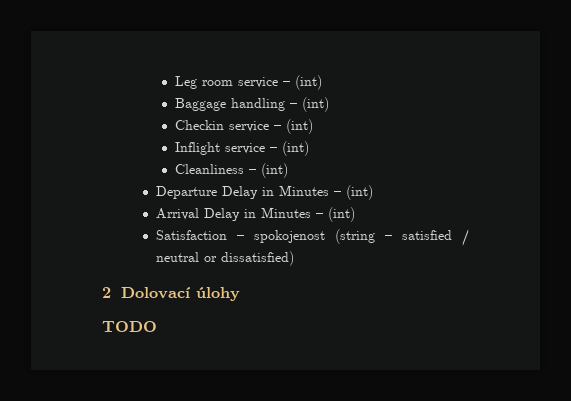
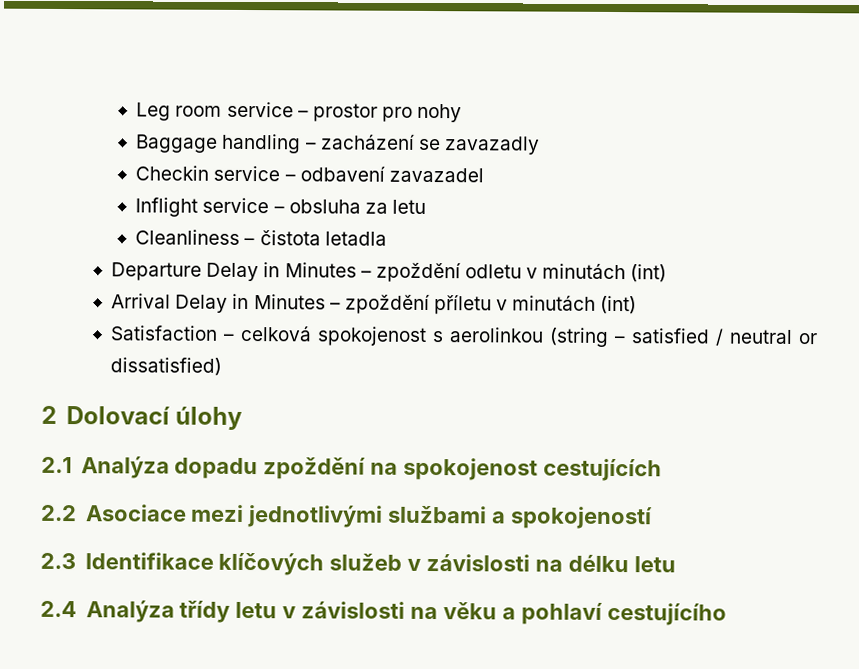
[295,75,323,90] (int) -> [312,103,463,123] prostor pro nohy
[302,97,330,112] (int) -> [319,133,540,155] zacházení se zavazadly
[286,119,314,134] (int) -> [299,165,484,183] odbavení zavazadel
[282,141,310,156] (int) -> [288,199,426,214] obsluha za letu
[261,163,289,178] (int) -> [259,230,387,246] čistota letadla
(341, 193) none -> [375,261,627,283] zpoždění odletu v minutách
(323, 215) none -> [344,293,597,315] zpoždění příletu v minutách
[253,230,325,243] spokojenost -> [240,325,545,346] celková spokojenost s aerolinkou
[102,321,157,332] TODO -> [41,456,663,482] [40,504,654,530] [40,552,677,576] [40,600,727,626] 2.1 Analýza dopadu zpoždění na spokojenost cestujících // 2.2 Asociace mezi jednotlivými službami a spokojeností // 2.3 Identifikace klíčových služeb v závislosti na délku letu // 2.4 Analýza třídy letu v závislosti na věku a pohlaví cestujícího

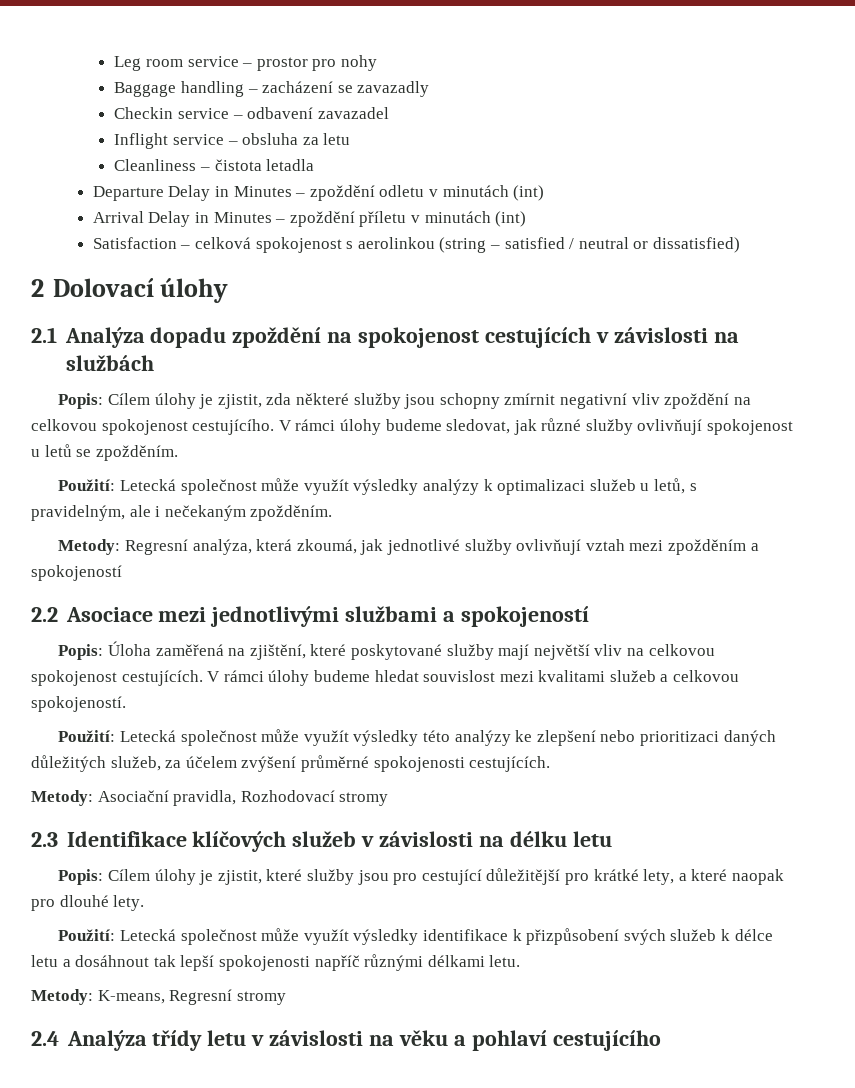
(663, 470) none -> [596,327,740,343] [65,355,154,371] [58,393,751,409] [31,418,794,435] [31,444,178,461] [58,478,697,495] [31,505,333,521] [58,539,759,555] [31,565,122,581] v závislosti na službách // Popis: Cílem úlohy je zjistit, zda některé služby jsou schopny zmírnit negativní vliv zpoždění na celkovou spokojenost cestujícího. V rámci úlohy budeme sledovat, jak různé služby ovlivňují spokojenost u letů se zpožděním. // Použití: Letecká společnost může využít výsledky analýzy k optimalizaci služeb u letů, s pravidelným, ale i nečekaným zpožděním. // Metody: Regresní analýza, která zkoumá, jak jednotlivé služby ovlivňují vztah mezi zpožděním a spokojeností
(654, 518) none -> [58,641,715,660] [31,670,740,686] [31,696,126,712] [58,729,776,746] [31,755,551,772] [31,790,389,806] // Popis: Úloha zaměřená na zjištění, které poskytované služby mají největší vliv na celkovou spokojenost cestujících. V rámci úlohy budeme hledat souvislost mezi kvalitami služeb a celkovou spokojeností. // Použití: Letecká společnost může využít výsledky této analýzy ke zlepšení nebo prioritizaci daných důležitých služeb, za účelem zvýšení průměrné spokojenosti cestujících. // Metody: Asociační pravidla, Rozhodovací stromy
(677, 564) none -> [58,868,784,885] [31,895,145,911] [58,928,773,945] [31,954,521,971] [31,989,286,1005] // Popis: Cílem úlohy je zjistit, které služby jsou pro cestující důležitější pro krátké lety, a které naopak pro dlouhé lety. // Použití: Letecká společnost může využít výsledky identifikace k přizpůsobení svých služeb k délce letu a dosáhnout tak lepší spokojenosti napříč různými délkami letu. // Metody: K-means, Regresní stromy

